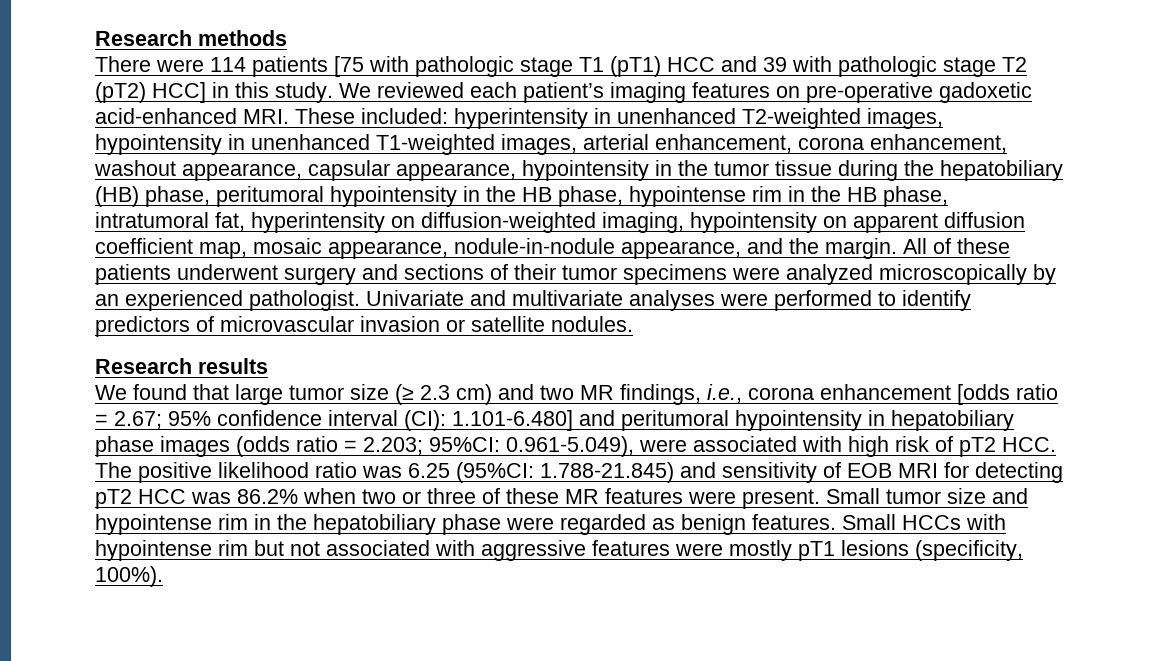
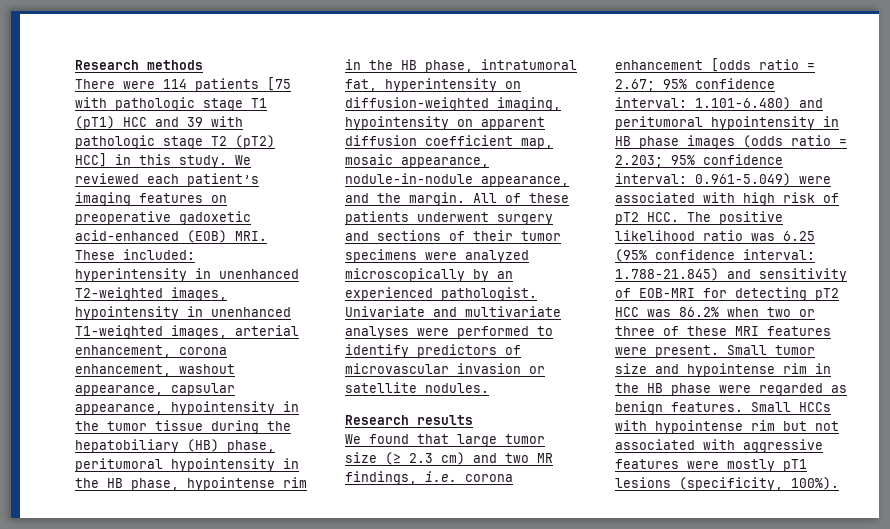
[806,82,933,103] pre-operative -> [75,211,171,225] preoperative
(237, 116) none -> [187,230,227,243] (EOB)
[707,384,742,403] i.e., -> [425,471,457,482] i.e.
[328,410,573,431] interval (CI): 1.101-6.480] -> [615,97,791,110] interval: 1.101-6.480)
[891,410,1014,431] hepatobiliary -> [615,136,631,146] HB
[429,436,634,457] 95%CI: 0.961-5.049), -> [671,154,783,165] [615,173,791,186] 95% confidence interval: 0.961-5.049)
[456,462,534,483] (95%CI: -> [615,249,815,262] (95% confidence interval:
[847,463,938,478] EOB MRI -> [639,288,695,298] EOB-MRI
[565,489,599,504] MR -> [735,326,759,336] MRI
[313,514,436,535] hepatobiliary -> [647,383,663,393] HB

